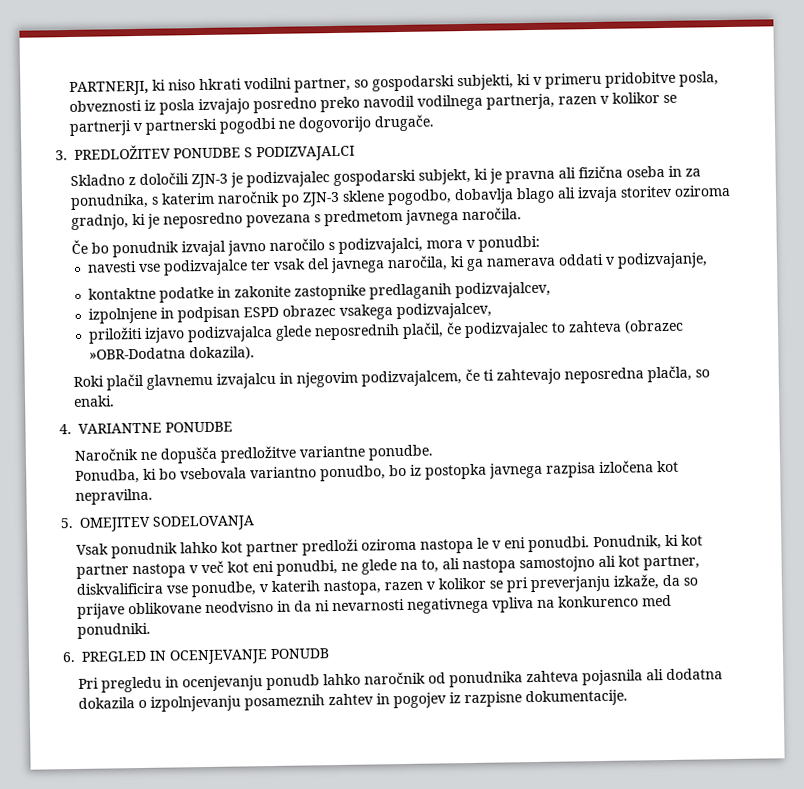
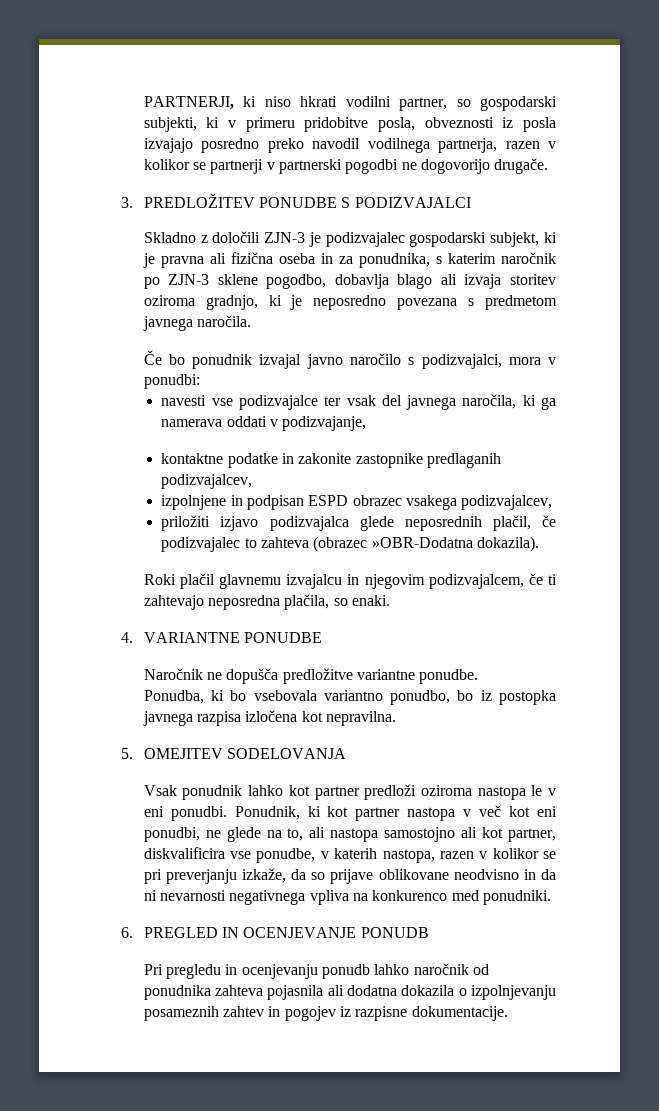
[647,365,693,383] plačla, -> [284,594,330,610] plačila,

